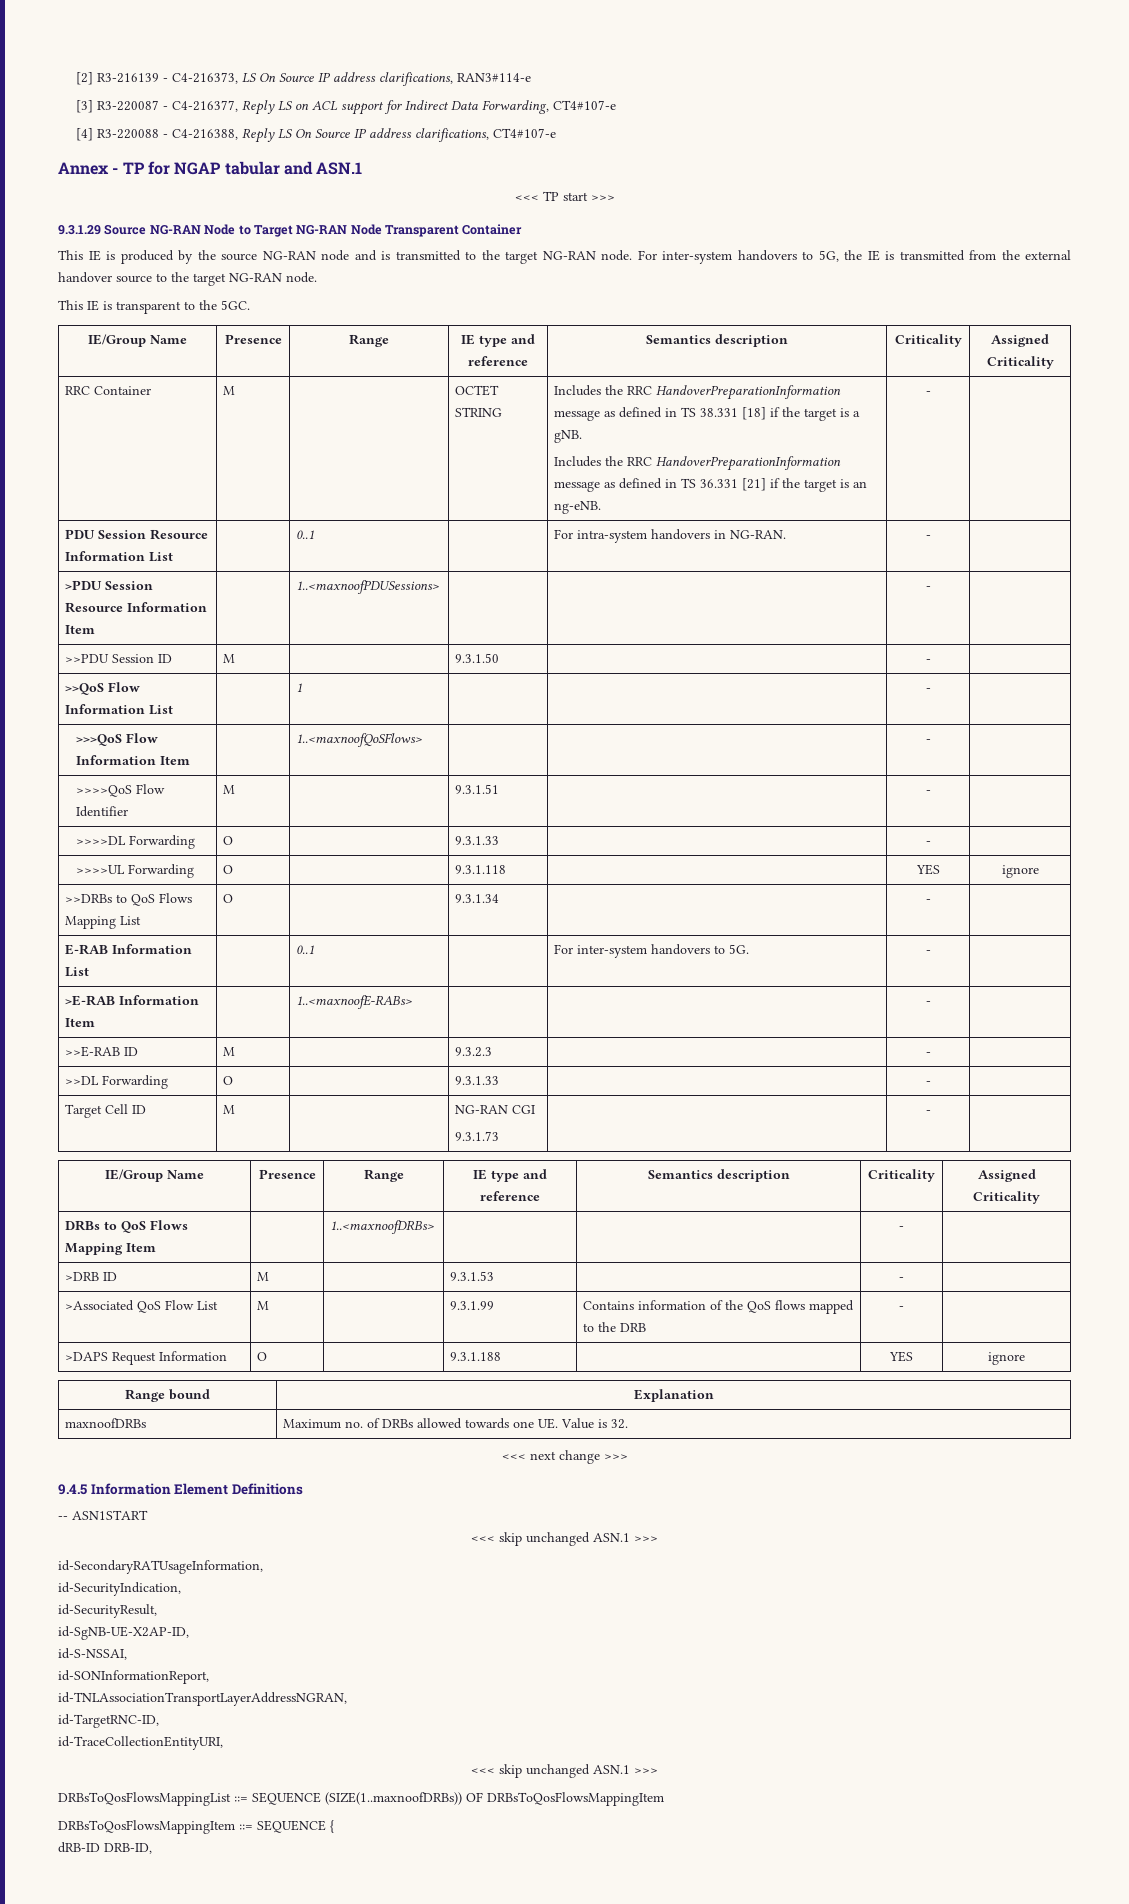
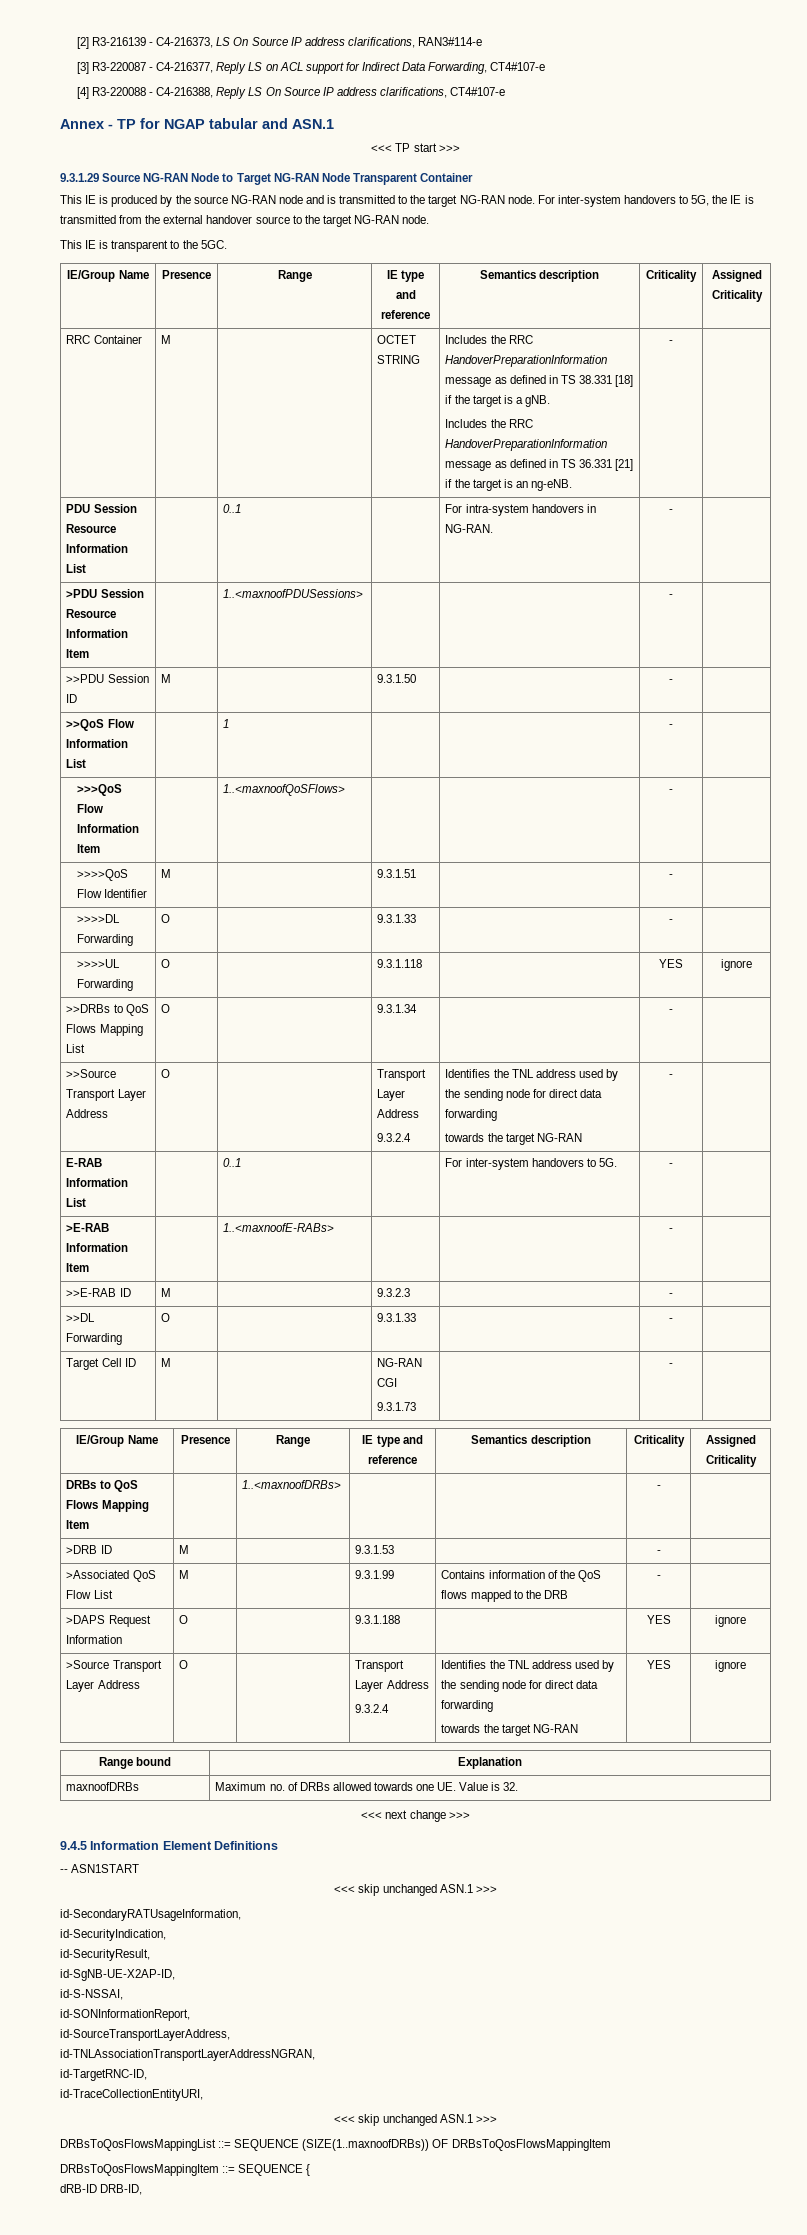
(931, 901) none -> [66,1069,117,1078] [66,1089,146,1101] [66,1109,109,1118] [161,1069,171,1078] [377,1069,427,1081] [377,1089,406,1101] [377,1109,420,1118] [377,1133,412,1142] [445,1069,618,1081] [445,1089,602,1101] [445,1109,498,1121] [445,1133,582,1145] [669,1074,673,1078] // >>Source Transport Layer Address | O | | Transport Layer Address // 9.3.2.4 | Identifies the TNL address used by the sending node for direct data forwarding // towards the target NG-RAN | - |
(1025, 1358) none -> [66,1660,162,1672] [66,1680,140,1692] [179,1660,189,1669] [355,1660,405,1672] [355,1680,429,1692] [355,1704,390,1713] [441,1660,614,1672] [441,1680,598,1692] [441,1700,494,1712] [441,1724,578,1736] [646,1660,671,1669] [715,1660,746,1672] // >Source Transport Layer Address | O | | Transport Layer Address // 9.3.2.4 | Identifies the TNL address used by the sending node for direct data forwarding // towards the target NG-RAN | YES | ignore
(209, 1677) none -> [60,2029,230,2041] // id-SourceTransportLayerAddress,

